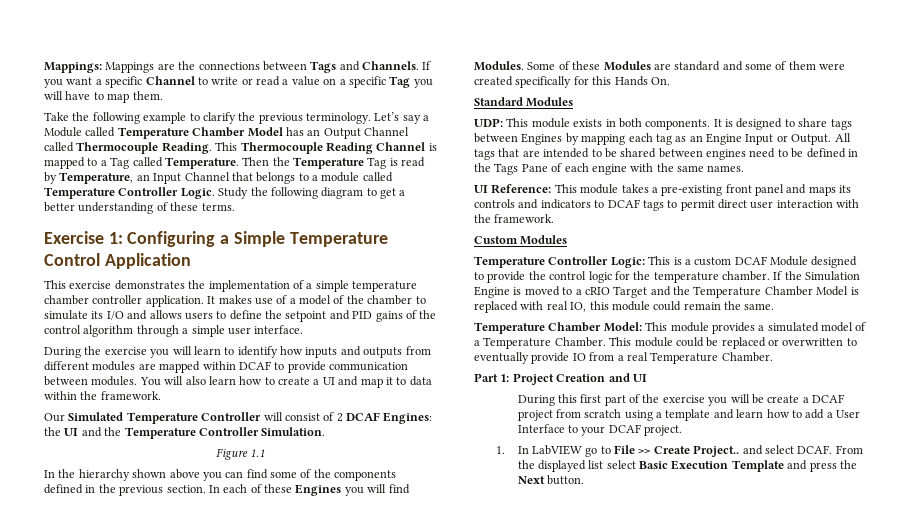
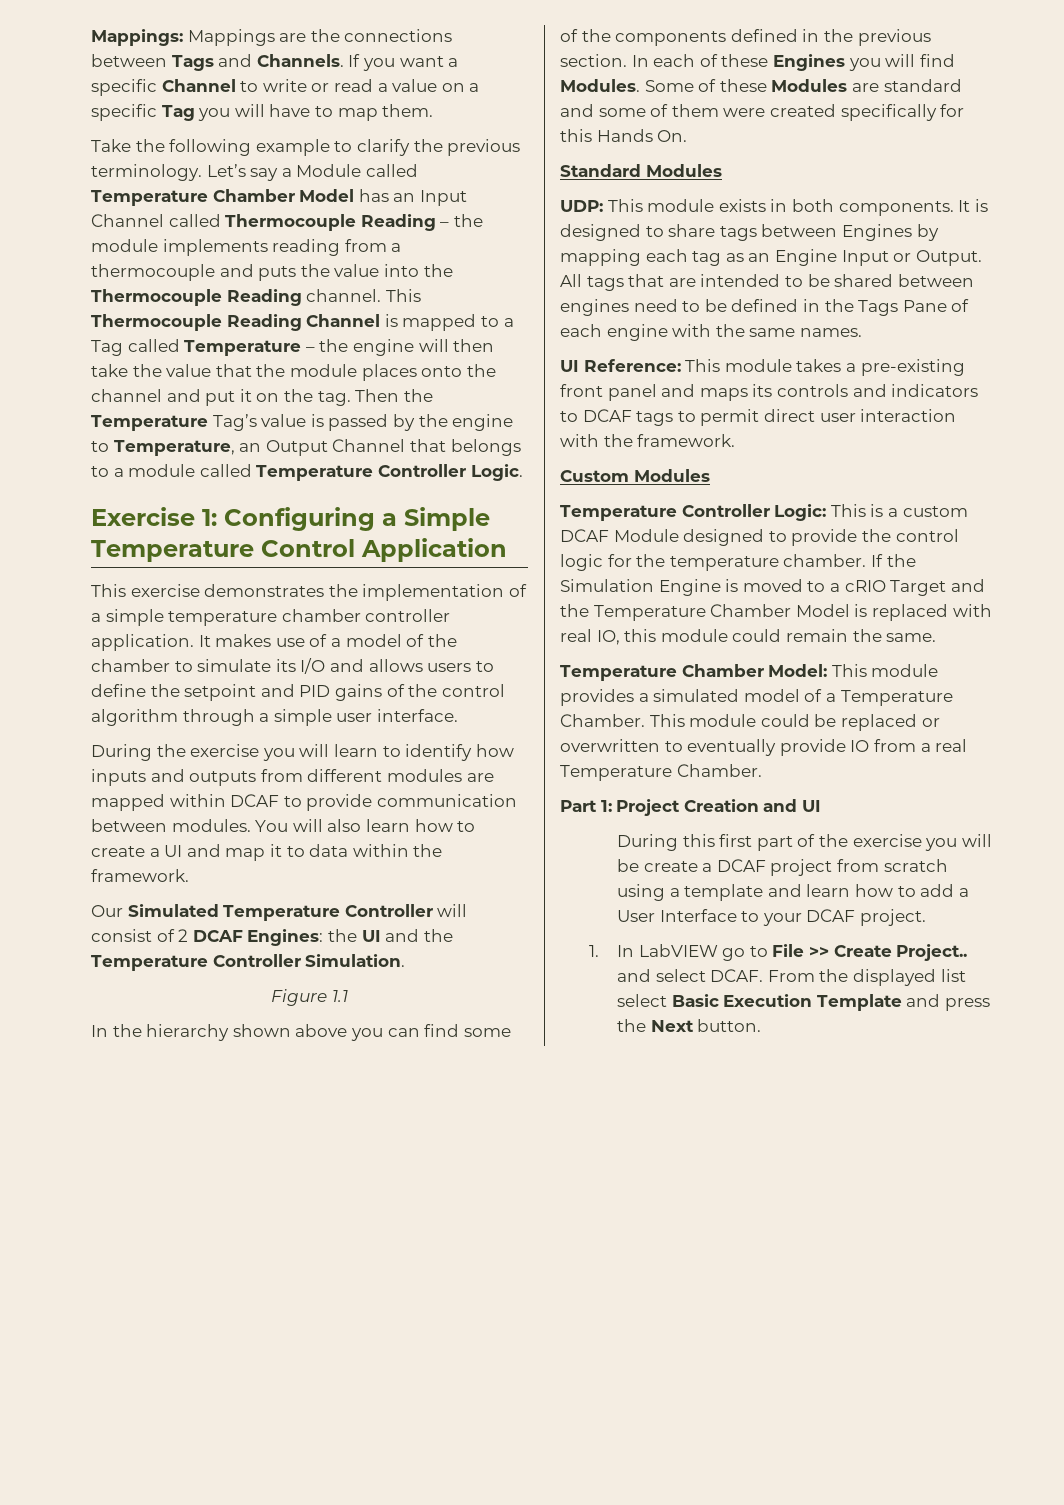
[323,128,361,139] Output -> [419,190,467,206] Input
[161,142,212,154] Reading. -> [360,214,483,231] [91,239,402,256] [91,264,453,281] [91,289,382,306] Reading – the module implements reading from a thermocouple and puts the value into the Thermocouple Reading channel.
[164,157,426,169] [44,172,57,184] Temperature. Then the Temperature Tag is read by -> [184,339,495,356] [91,364,496,381] [91,389,433,406] [91,414,514,431] [91,441,109,452] Temperature – the engine will then take the value that the module places onto the channel and put it on the tag. Then the Temperature Tag’s value is passed by the engine to
[153,173,182,184] Input -> [265,440,328,456] Output
[218,187,406,199] [44,202,235,214] Study the following diagram to get a better understanding of these terms. -> (523, 472) none

